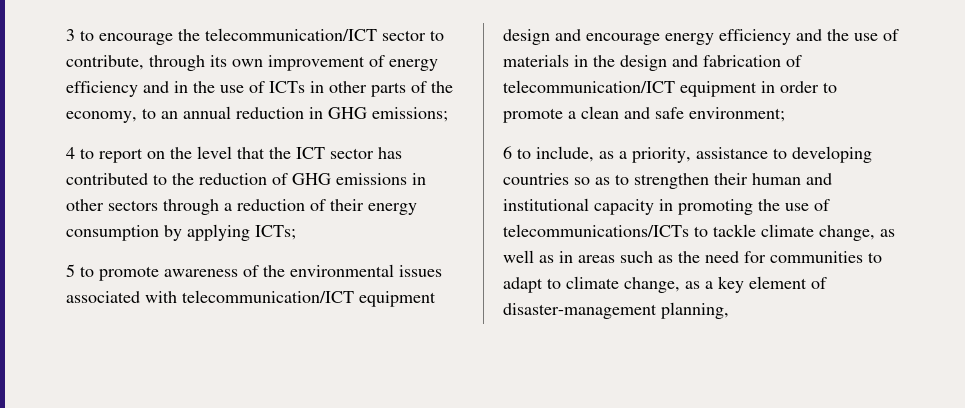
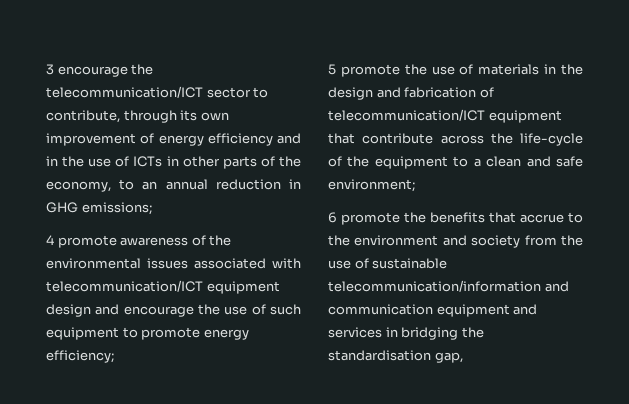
[80,30,94,41] to -> (54, 69) none
[80,146,402,163] [66,173,426,185] [66,199,417,215] [66,224,296,241] [66,264,94,277] to report on the level that the ICT sector has contributed to the reduction of GHG emissions in other sectors through a reduction of their energy consumption by applying ICTs; // 5 to -> (54, 240) none
[665,29,822,45] energy efficiency and -> [198,304,302,315] [46,327,249,340] [46,350,114,363] [328,64,400,77] the use of such equipment to promote energy efficiency; // 5 promote
[761,81,837,93] [503,108,563,123] in order to promote -> [328,133,583,146] [328,156,469,169] that contribute across the life-cycle of the equipment to
[517,146,872,163] [503,173,832,189] [503,198,830,215] [503,224,895,241] [503,250,882,263] [503,276,827,293] [503,302,729,319] to include, as a priority, assistance to developing countries so as to strengthen their human and institutional capacity in promoting the use of telecommunications/ICTs to tackle climate change, as well as in areas such as the need for communities to adapt to climate change, as a key element of disaster-management planning, -> [341,212,583,225] [328,235,583,248] [328,258,448,269] [328,280,569,292] [328,304,538,317] [328,327,484,340] [328,350,463,363] promote the benefits that accrue to the environment and society from the use of sustainable telecommunication/information and communication equipment and services in bridging the standardisation gap,

